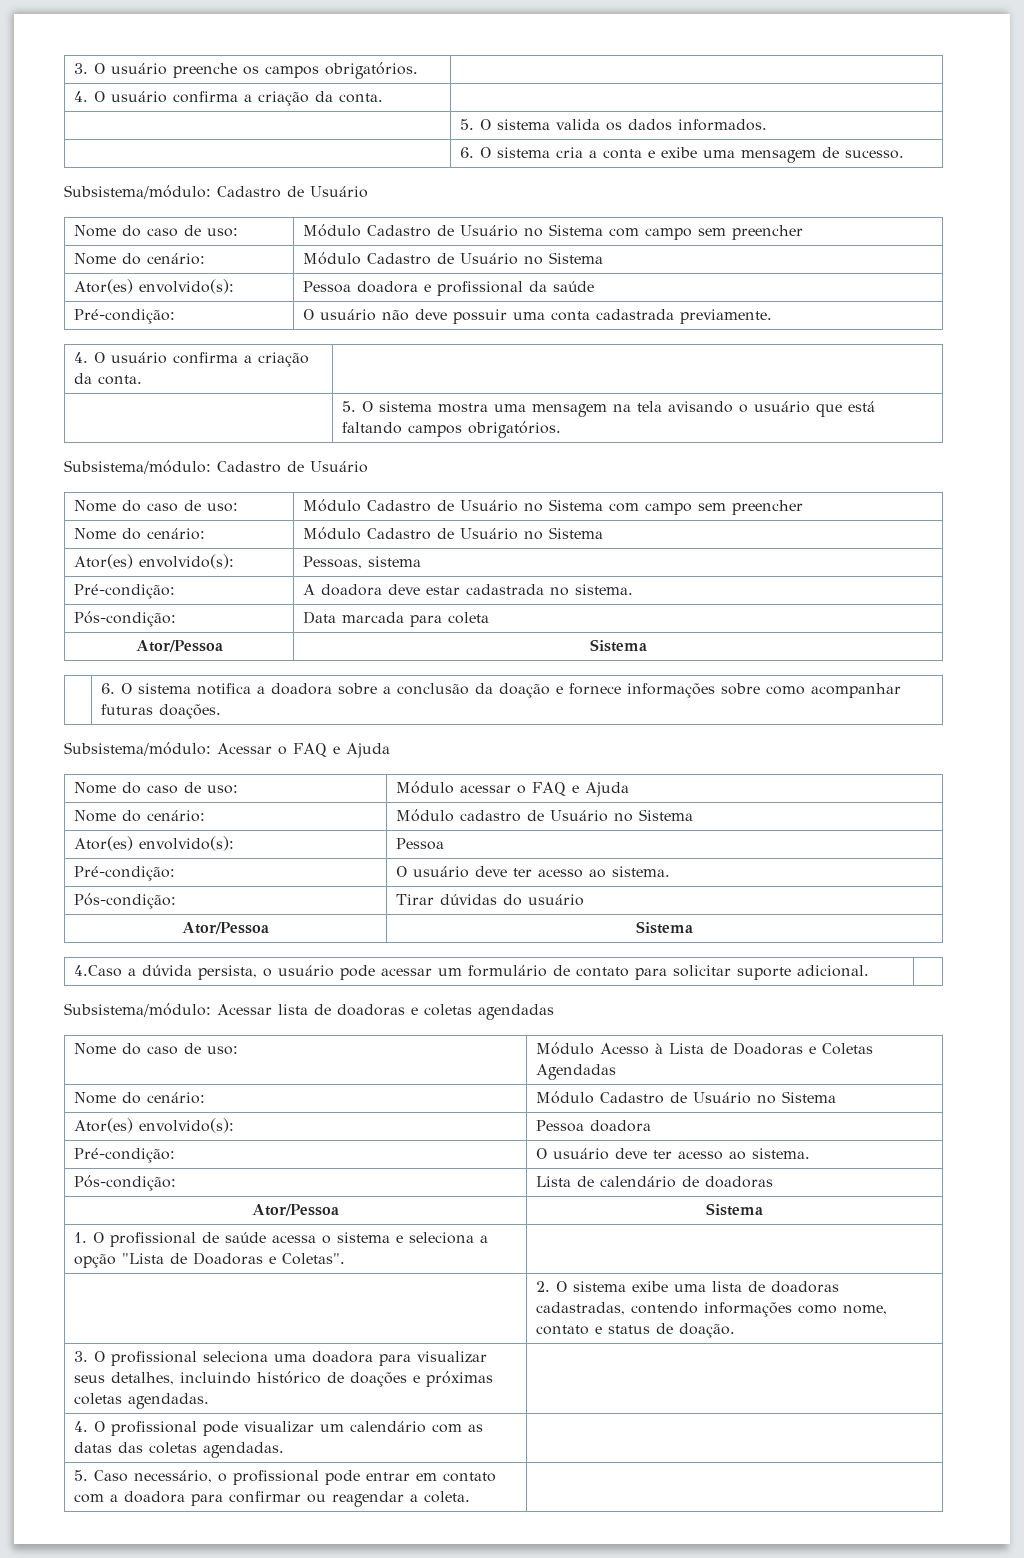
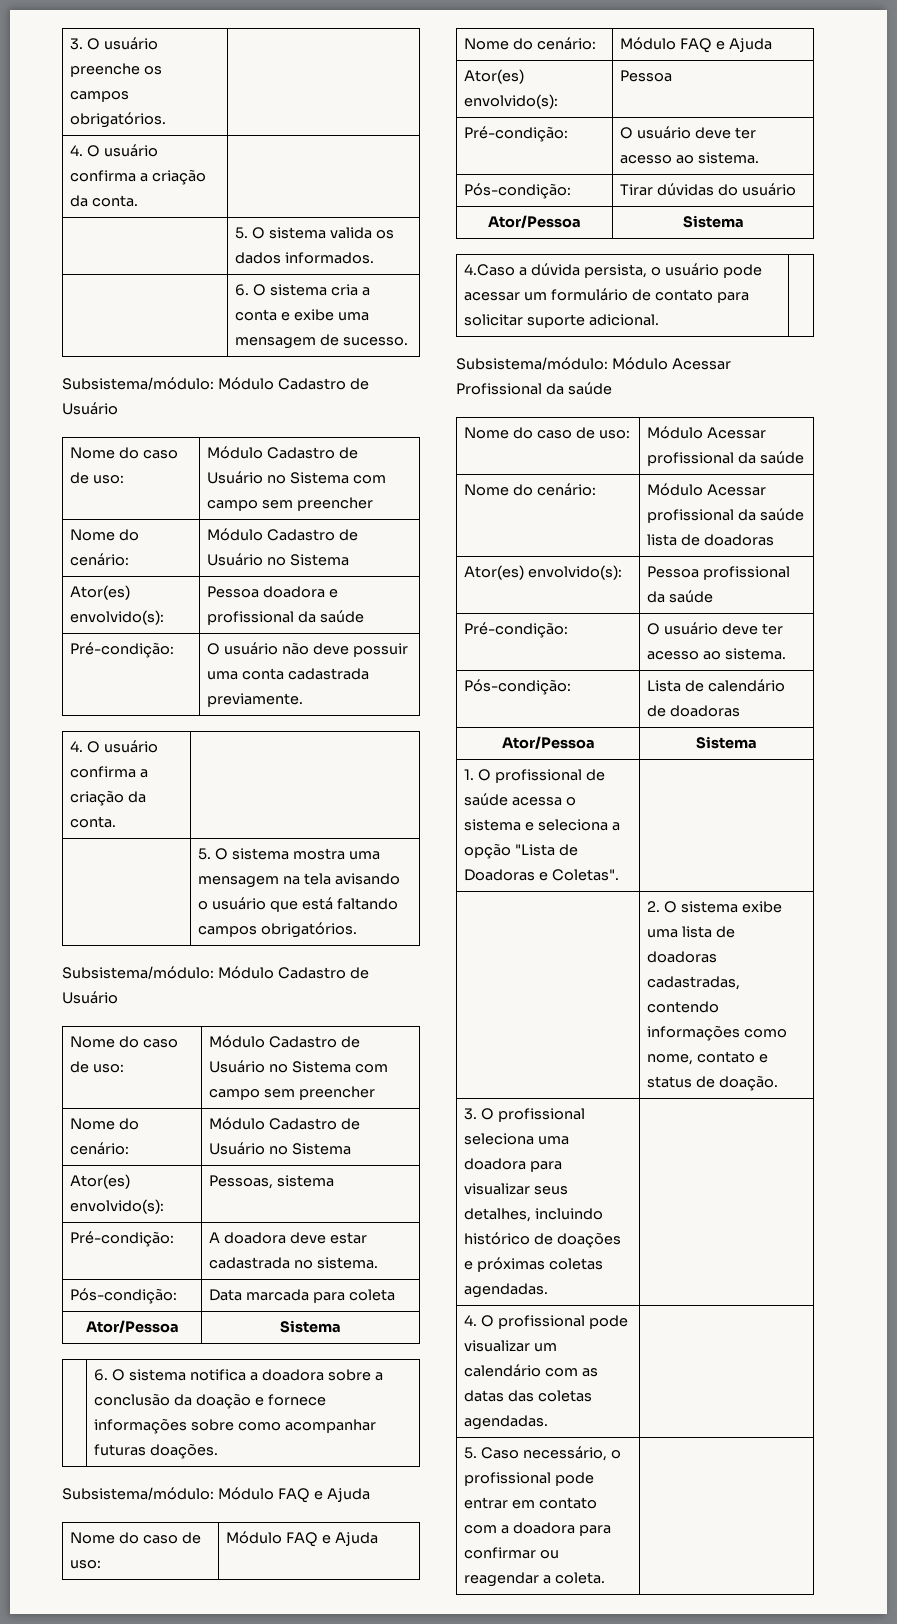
(211, 192) none -> [217,377,274,390] Módulo
(211, 467) none -> [217,966,274,979] Módulo
[217,743,287,755] Acessar o -> [217,1487,274,1500] Módulo
[459,785,526,794] acessar o -> (283, 1537) none
[459,809,693,822] cadastro de Usuário no Sistema -> [680,38,773,53] FAQ e Ajuda
[217,1004,554,1020] [73,1043,238,1055] [535,1042,873,1055] [535,1064,616,1080] [73,1092,205,1104] [535,1091,836,1104] [73,1118,234,1133] [535,1120,651,1132] Acessar lista de doadoras e coletas agendadas // Nome do caso de uso: | Módulo Acesso à Lista de Doadoras e Coletas Agendadas // Nome do cenário: | Módulo Cadastro de Usuário no Sistema // Ator(es) envolvido(s): | Pessoa doadora -> [611,357,731,370] [456,382,612,395] [464,427,631,439] [647,426,767,439] [647,451,805,466] [464,483,597,496] [647,483,767,496] [647,508,805,523] [647,534,775,546] [464,565,623,580] [647,566,791,580] [647,590,714,603] Módulo Acessar Profissional da saúde // Nome do caso de uso: | Módulo Acessar profissional da saúde // Nome do cenário: | Módulo Acessar profissional da saúde lista de doadoras // Ator(es) envolvido(s): | Pessoa profissional da saúde

